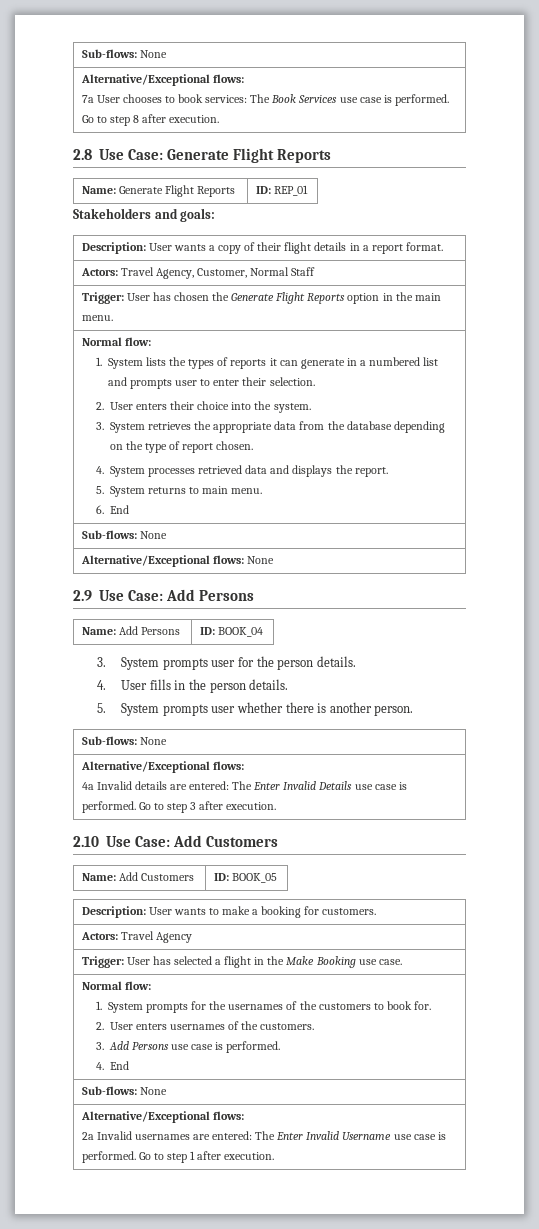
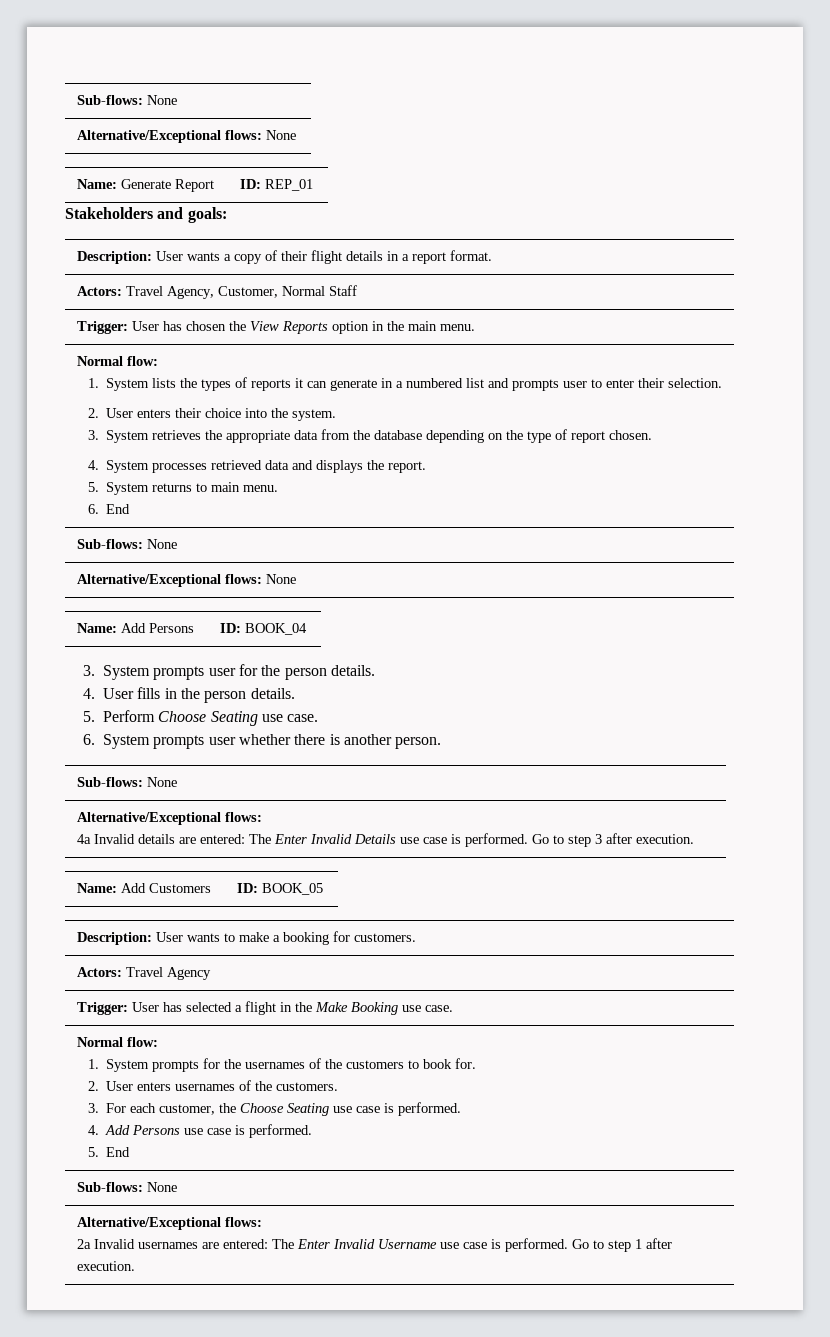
[81,49,167,58] [80,74,244,86] [81,94,449,106] [81,114,220,126] [73,148,331,163] Sub-flows: None // Alternative/Exceptional flows: // 7a User chooses to book services: The Book Services use case is performed. Go to step 8 after execution. // 2.8 Use Case: Generate Flight Reports -> [76,95,177,105] [76,130,296,143] Sub-flows: None // Alternative/Exceptional flows: None
[164,185,235,197] Flight Reports -> [174,179,214,192] Report
[231,292,306,304] Generate Flight -> [249,321,279,331] View
[73,589,254,601] // 2.9 Use Case: Add Persons -> (296, 579) none
(107, 708) none -> [103,710,319,726] [83,734,96,745] Perform Choose Seating use case. // 6.
[73,835,278,847] // 2.10 Use Case: Add Customers -> (694, 839) none
(105, 1046) none -> [105,1102,461,1116] [87,1125,99,1135] For each customer, the Choose Seating use case is performed. // 4.
[96,1062,105,1070] 4. -> [87,1147,99,1157] 5.

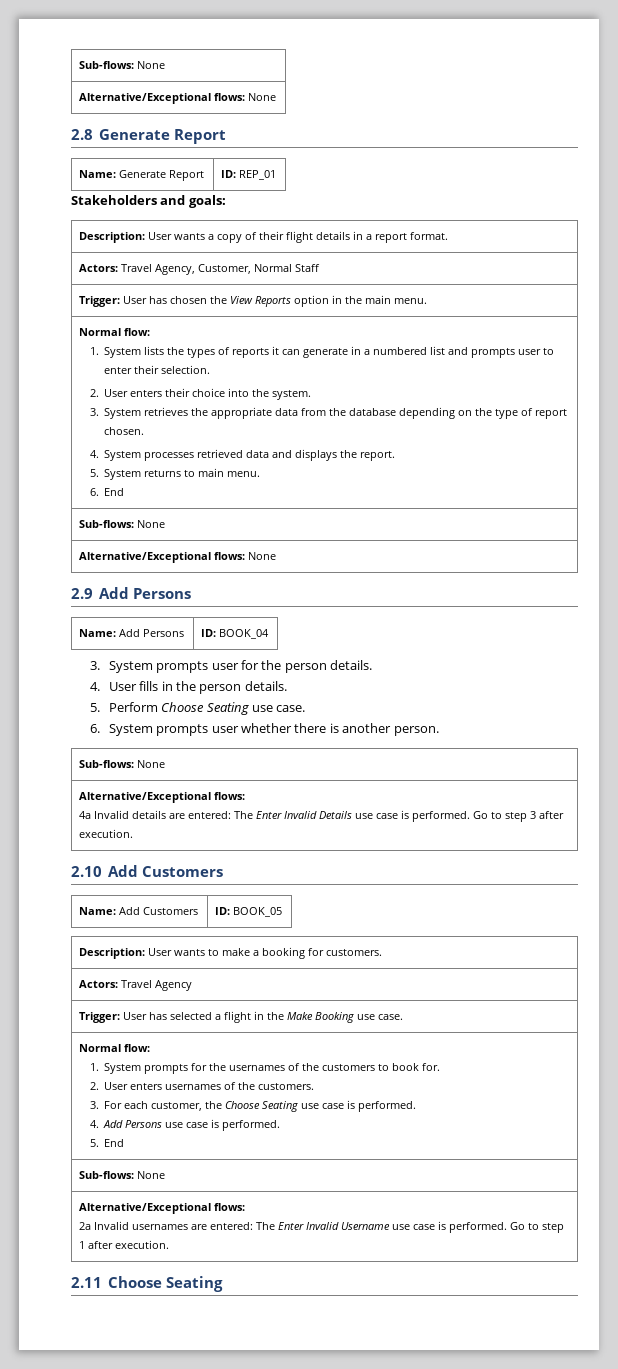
[76,95,177,105] [76,130,296,143] Sub-flows: None // Alternative/Exceptional flows: None -> [78,61,165,69] [78,93,276,104] [71,129,227,144] Sub-flows: None // Alternative/Exceptional flows: None // 2.8 Generate Report
(296, 579) none -> [71,587,192,599] // 2.9 Add Persons
(694, 839) none -> [71,865,224,877] // 2.10 Add Customers
(135, 1266) none -> [71,1276,224,1292] // 2.11 Choose Seating

